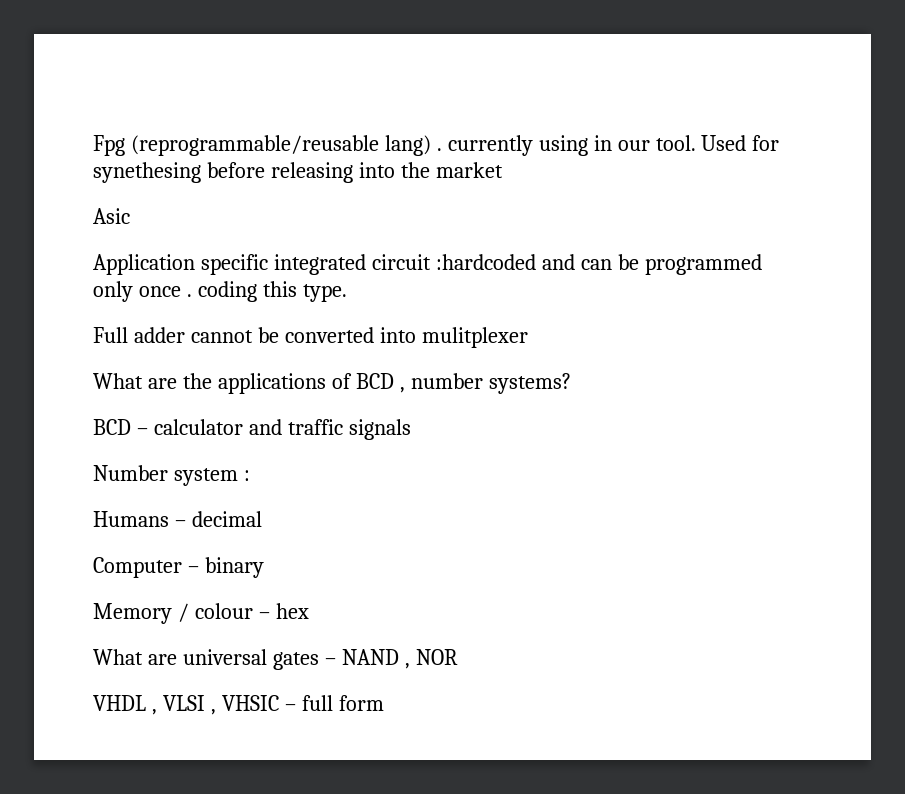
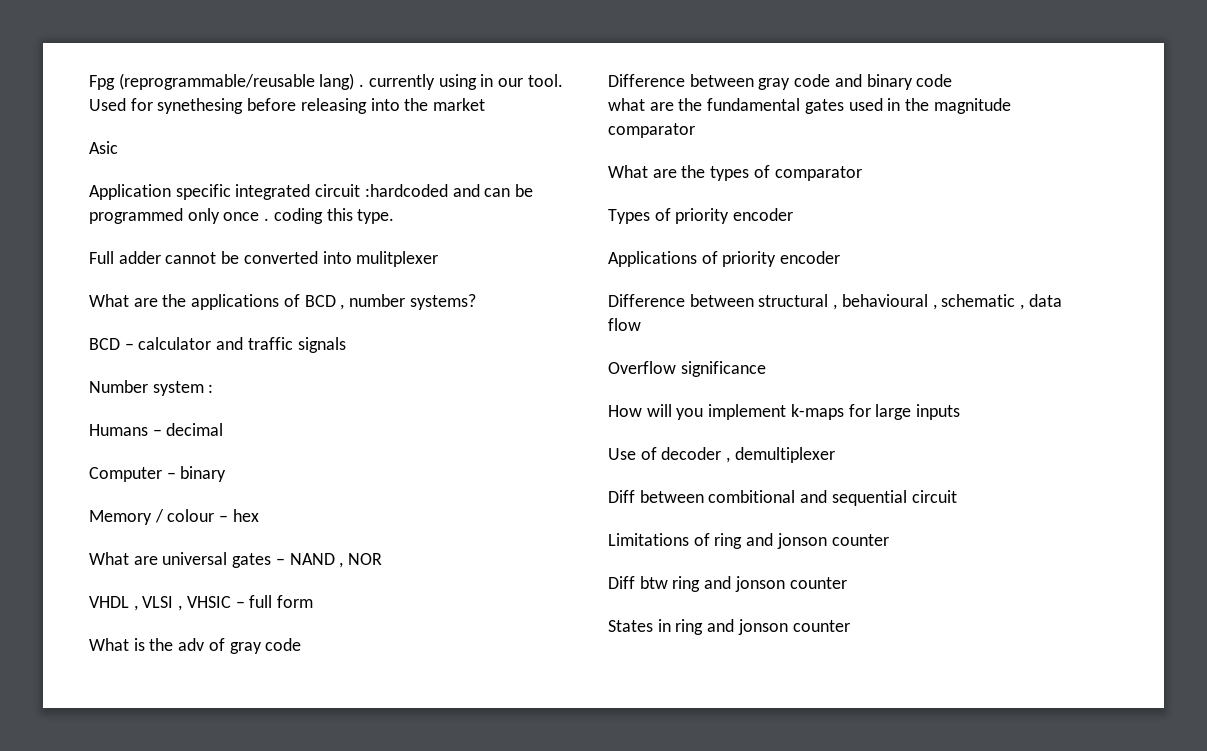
(384, 703) none -> [89,638,302,654] [608,74,953,90] [608,98,1011,114] [608,123,695,138] [608,165,862,181] [608,208,794,224] [608,251,841,267] [608,294,1062,310] [608,318,641,331] [608,361,766,377] [608,404,961,420] [608,447,835,463] [608,490,957,506] [608,533,889,549] [608,576,847,592] [608,619,850,635] // What is the adv of gray code // Difference between gray code and binary code // what are the fundamental gates used in the magnitude comparator // What are the types of comparator // Types of priority encoder // Applications of priority encoder // Difference between structural , behavioural , schematic , data flow // Overflow significance // How will you implement k-maps for large inputs // Use of decoder , demultiplexer // Diff between combitional and sequential circuit // Limitations of ring and jonson counter // Diff btw ring and jonson counter // States in ring and jonson counter

